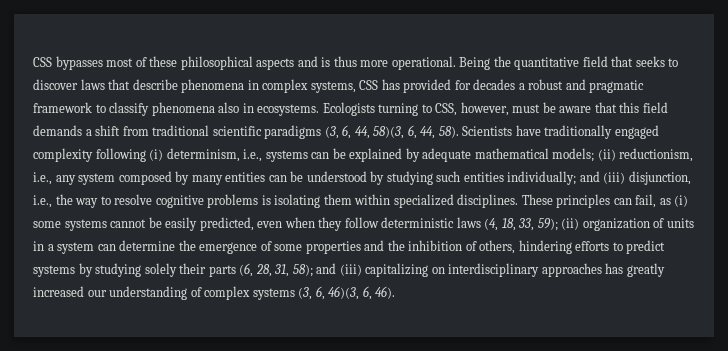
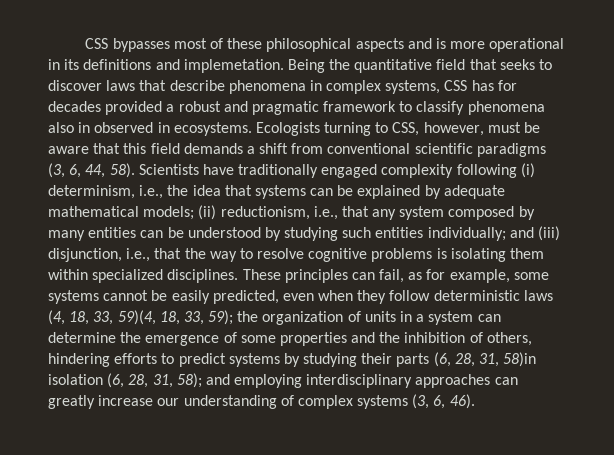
[333,56,456,70] thus more operational. -> [450,38,565,52] [48,59,284,73] more operational in its definitions and implemetation.
[403,79,452,93] provided -> (494, 85) none
(516, 84) none -> [105,101,163,115] provided
(254, 108) none -> [94,122,170,133] observed in
[152,125,210,136] traditional -> [327,143,411,154] conventional
[373,125,436,139] 58)(3, 6, 44, -> (106, 171) none
(263, 155) none -> [167,185,252,196] the idea that
(52, 178) none -> [341,206,369,217] that
(52, 201) none -> [154,248,182,259] that
[674,195,689,207] (i) -> [426,269,510,283] for example,
[537,218,580,231] 59); (ii) -> [117,310,259,325] 59)(4, 18, 33, 59); the
[144,263,177,277] solely -> (358, 360) none
[292,263,665,277] [33,286,84,297] 58); and (iii) capitalizing on interdisciplinary approaches has greatly increased -> [503,352,537,367] [48,373,518,388] [48,395,154,409] 58)in isolation (6, 28, 31, 58); and employing interdisciplinary approaches can greatly increase
[328,286,372,300] 46)(3, 6, -> (446, 402) none

